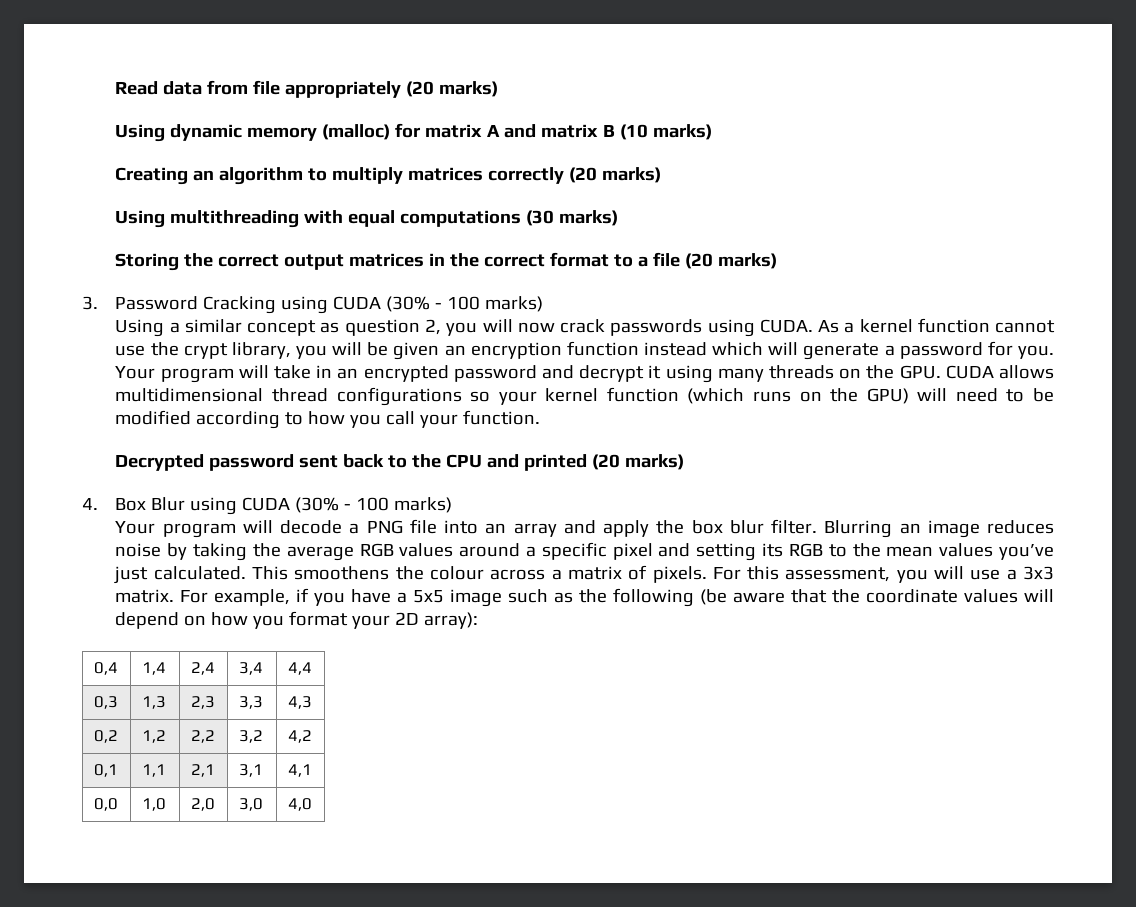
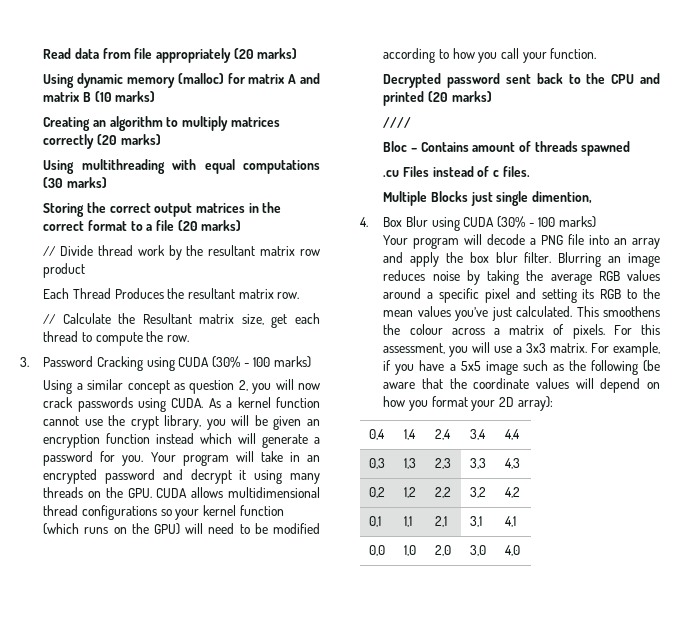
(778, 261) none -> [43,245,321,260] [43,263,86,278] [43,288,300,299] [43,313,320,328] [43,331,189,346] // // Divide thread work by the resultant matrix row product // Each Thread Produces the resultant matrix row. // // Calculate the Resultant matrix size, get each thread to compute the row.
(685, 462) none -> [383,117,412,128] [383,141,631,156] [383,166,530,177] [383,191,592,206] // //// // Bloc – Contains amount of threads spawned // .cu Files instead of c files. // Multiple Blocks just single dimention,

